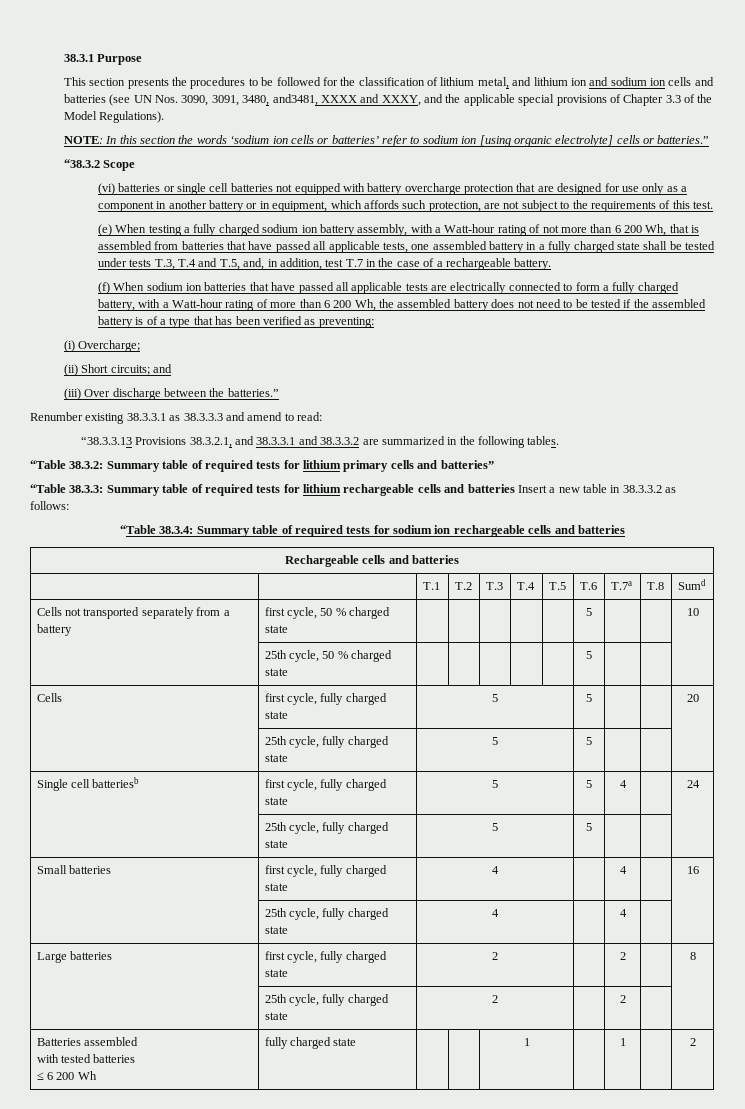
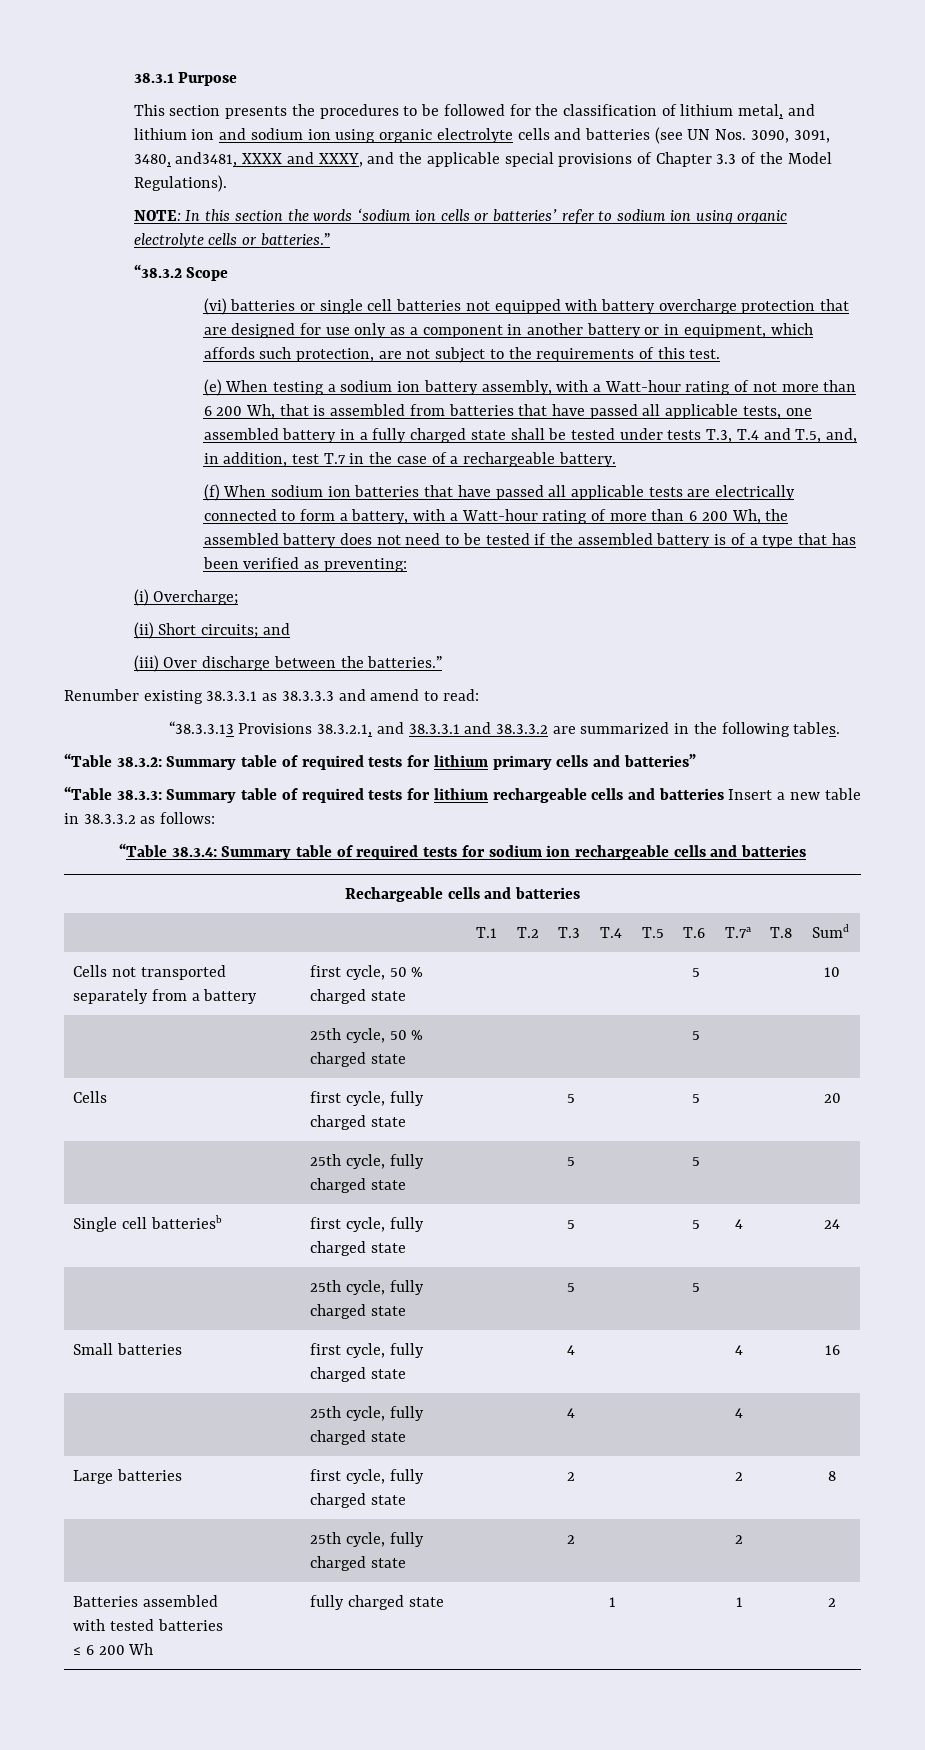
(667, 82) none -> [335,128,513,143] using organic electrolyte
[479,135,614,147] [using organic electrolyte] -> [695,210,788,224] [133,233,204,248] using organic electrolyte
[193,224,260,236] fully charged -> (336, 388) none
[612,282,679,294] fully charged -> (348, 517) none

